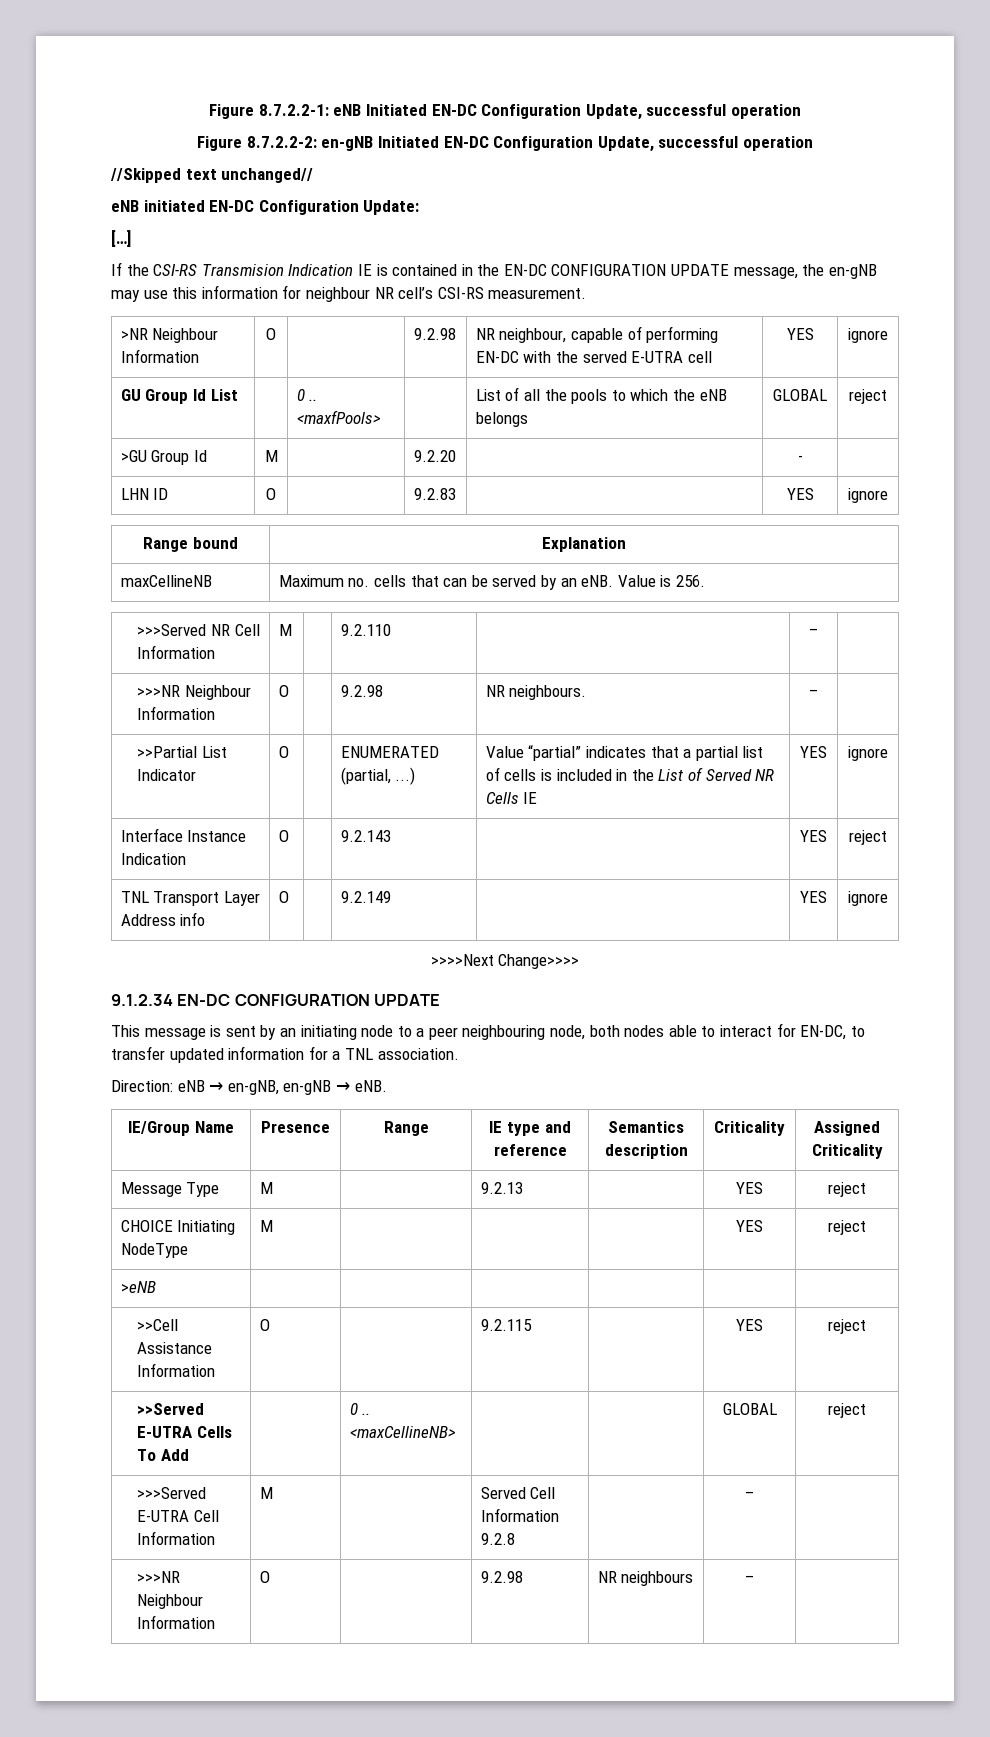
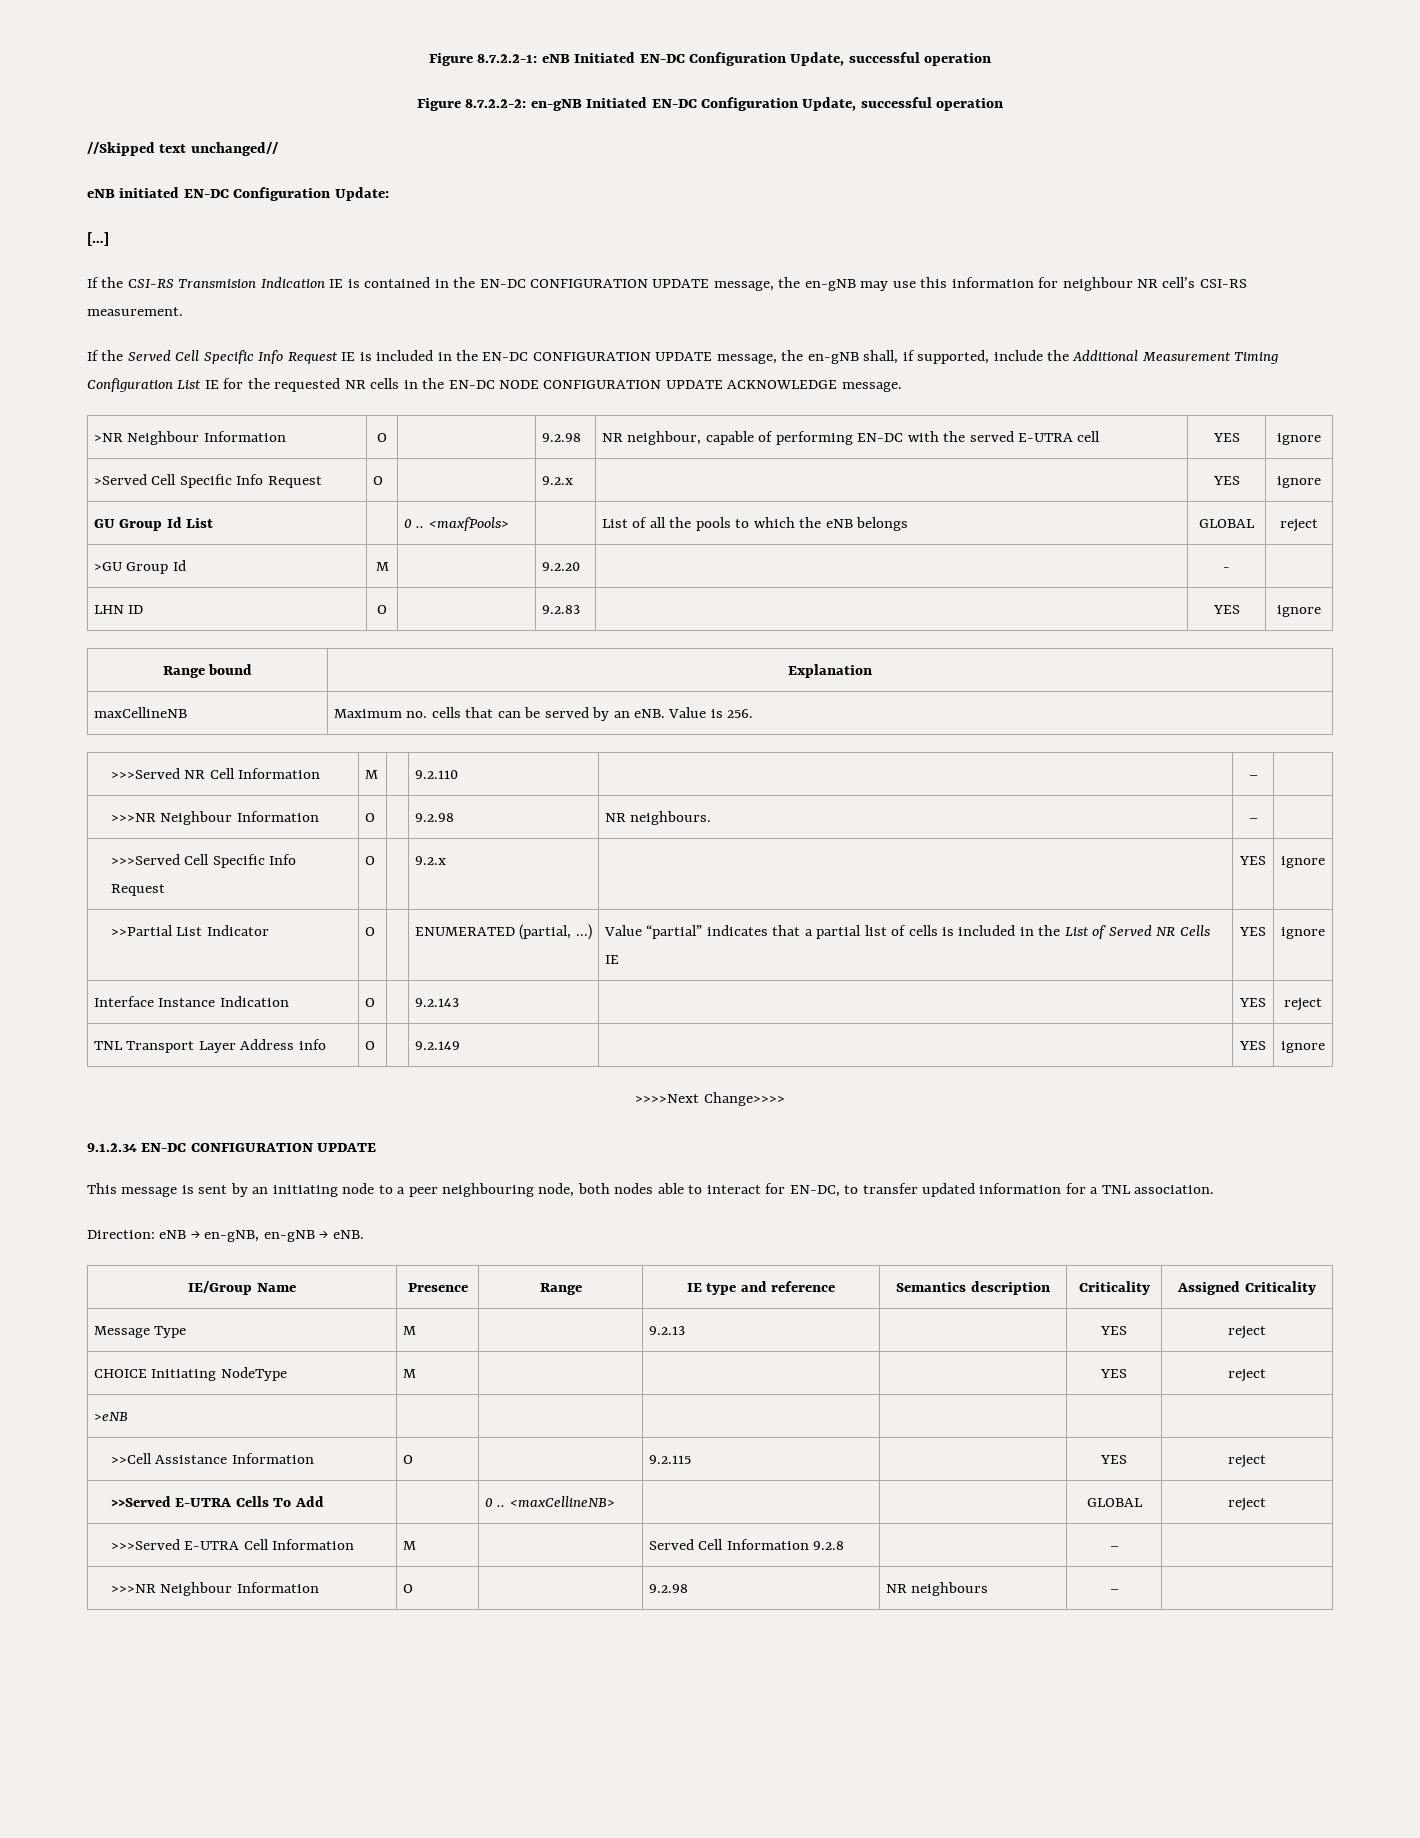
(587, 293) none -> [87,350,1279,364] [87,378,902,392] // If the Served Cell Specific Info Request IE is included in the EN-DC CONFIGURATION UPDATE message, the en-gNB shall, if supported, include the Additional Measurement Timing Configuration List IE for the requested NR cells in the EN-DC NODE CONFIGURATION UPDATE ACKNOWLEDGE message.
(888, 335) none -> [93,474,322,488] [372,476,383,485] [541,476,573,485] [1212,476,1240,485] [1277,476,1321,488] // >Served Cell Specific Info Request | O | | 9.2.x | | YES | ignore
(818, 693) none -> [110,854,297,868] [110,884,165,896] [364,856,375,865] [414,856,446,865] [1239,856,1266,865] [1281,856,1325,868] // >>>Served Cell Specific Info Request | O | | 9.2.x | | YES | ignore

